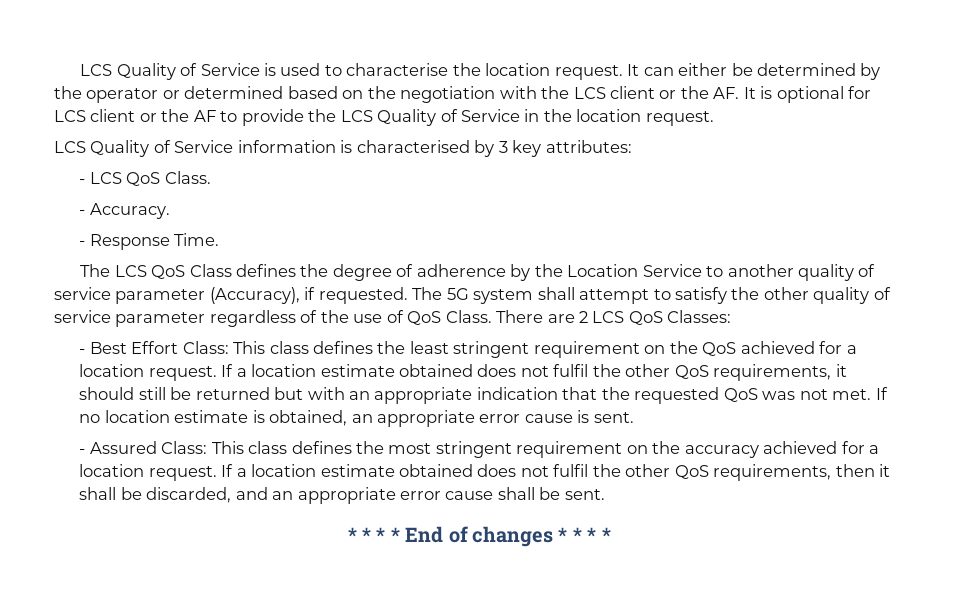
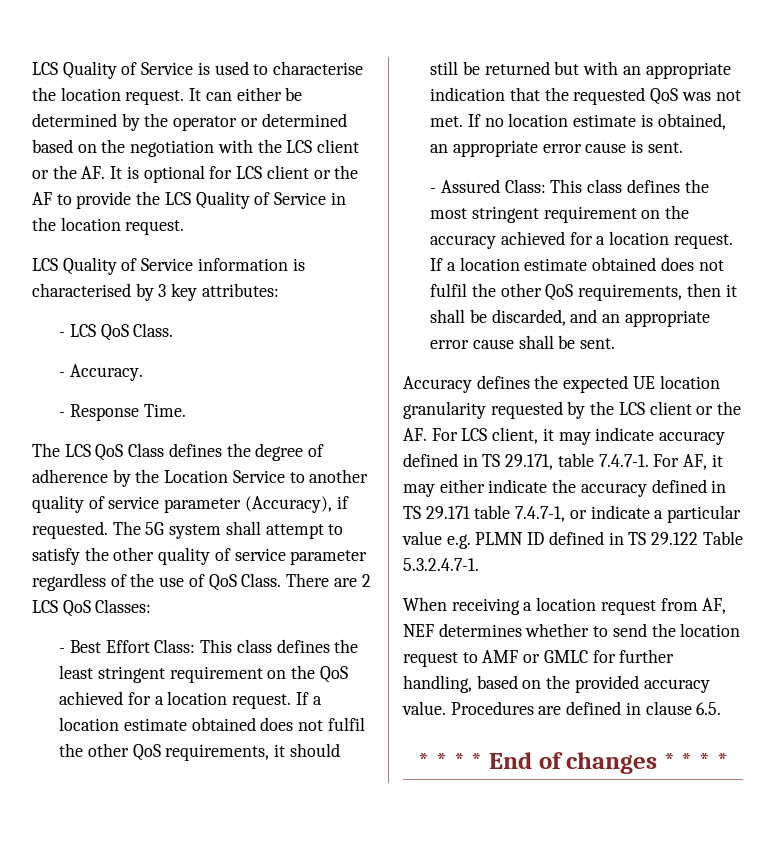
(605, 494) none -> [403,375,720,393] [403,401,742,419] [403,427,726,445] [403,453,723,470] [403,479,727,497] [403,505,742,523] [402,531,743,549] [403,558,479,571] [403,597,727,615] [403,623,741,637] [403,649,675,667] [403,675,710,693] [402,701,722,715] // Accuracy defines the expected UE location granularity requested by the LCS client or the AF. For LCS client, it may indicate accuracy defined in TS 29.171, table 7.4.7-1. For AF, it may either indicate the accuracy defined in TS 29.171 table 7.4.7-1, or indicate a particular value e.g. PLMN ID defined in TS 29.122 Table 5.3.2.4.7-1. // When receiving a location request from AF, NEF determines whether to send the location request to AMF or GMLC for further handling, based on the provided accuracy value. Procedures are defined in clause 6.5.

